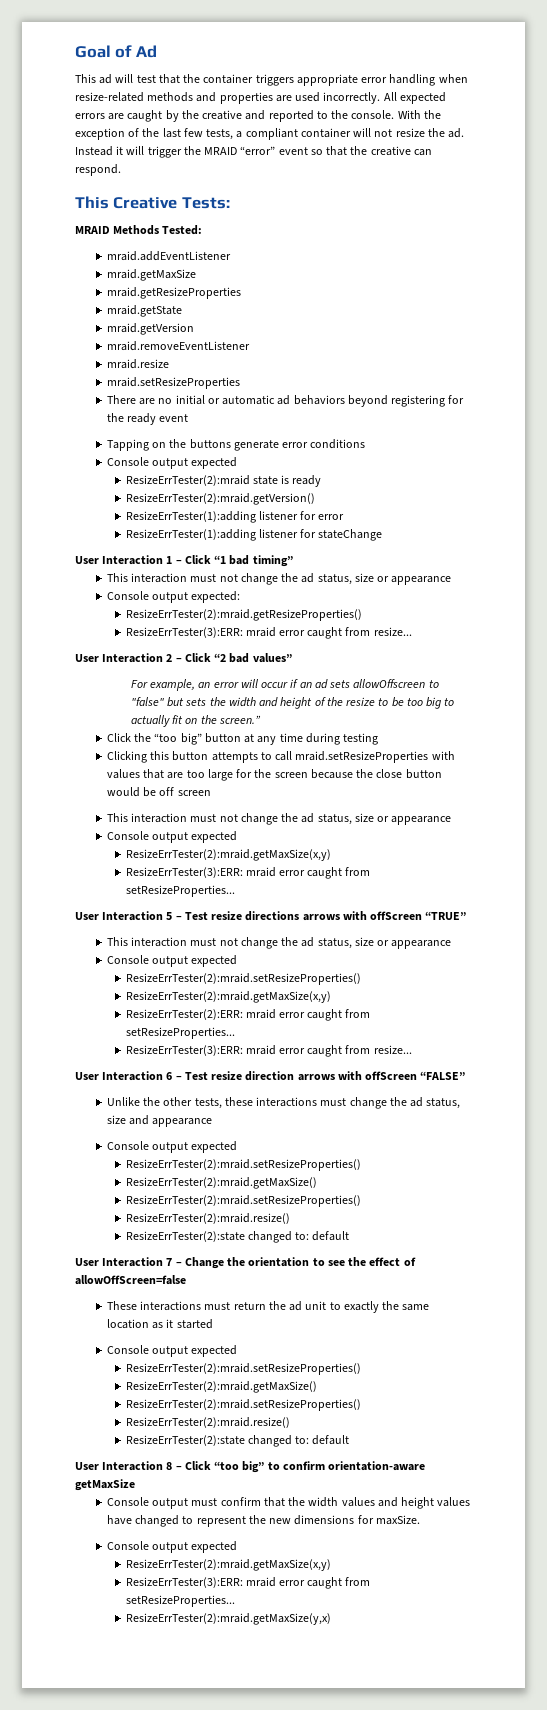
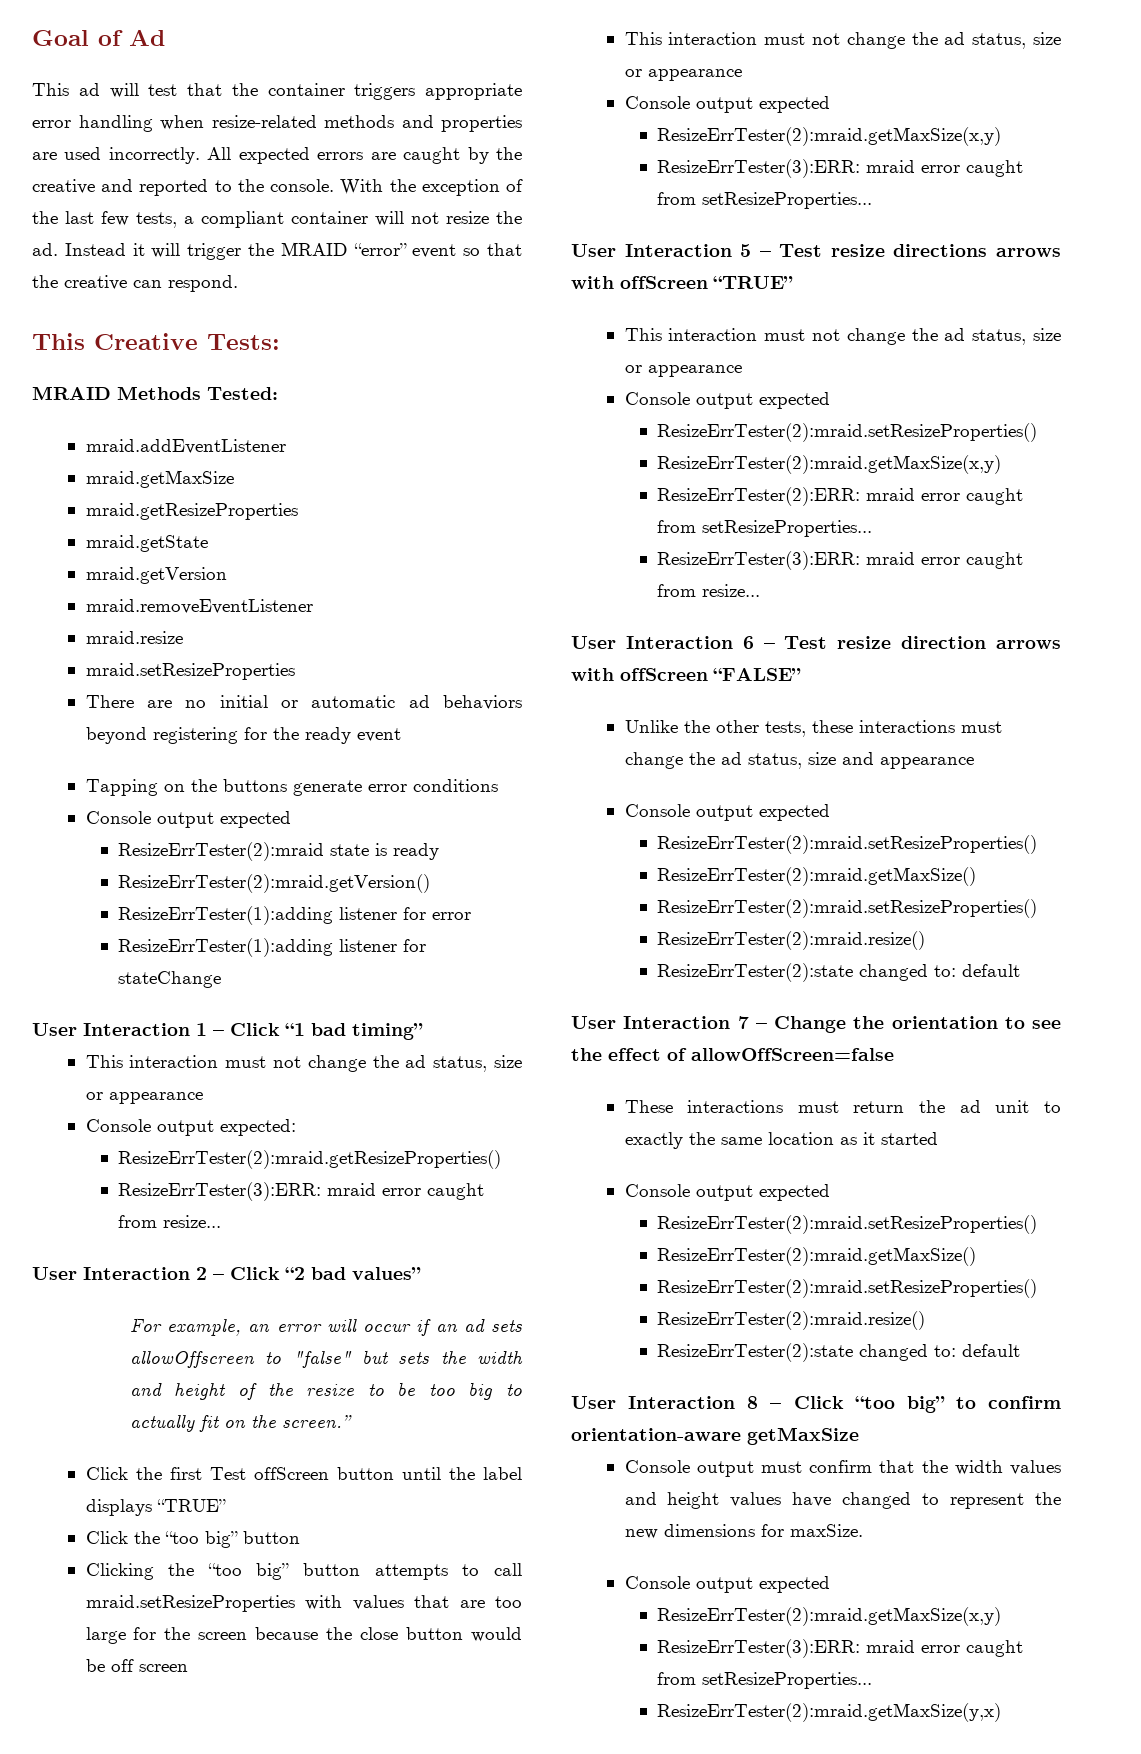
(261, 719) none -> [85,1467,522,1480] [85,1499,226,1516] // Click the first Test offScreen button until the label displays “TRUE”
[244,733,379,745] [106,751,170,763] at any time during testing // Clicking this -> [85,1563,290,1580] // Clicking the “too big”

